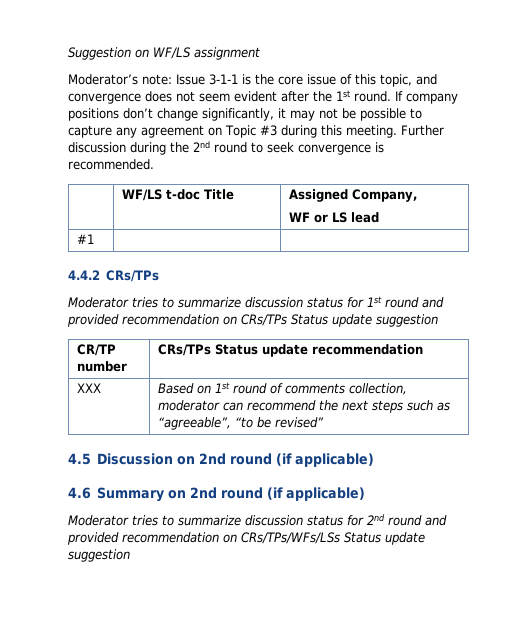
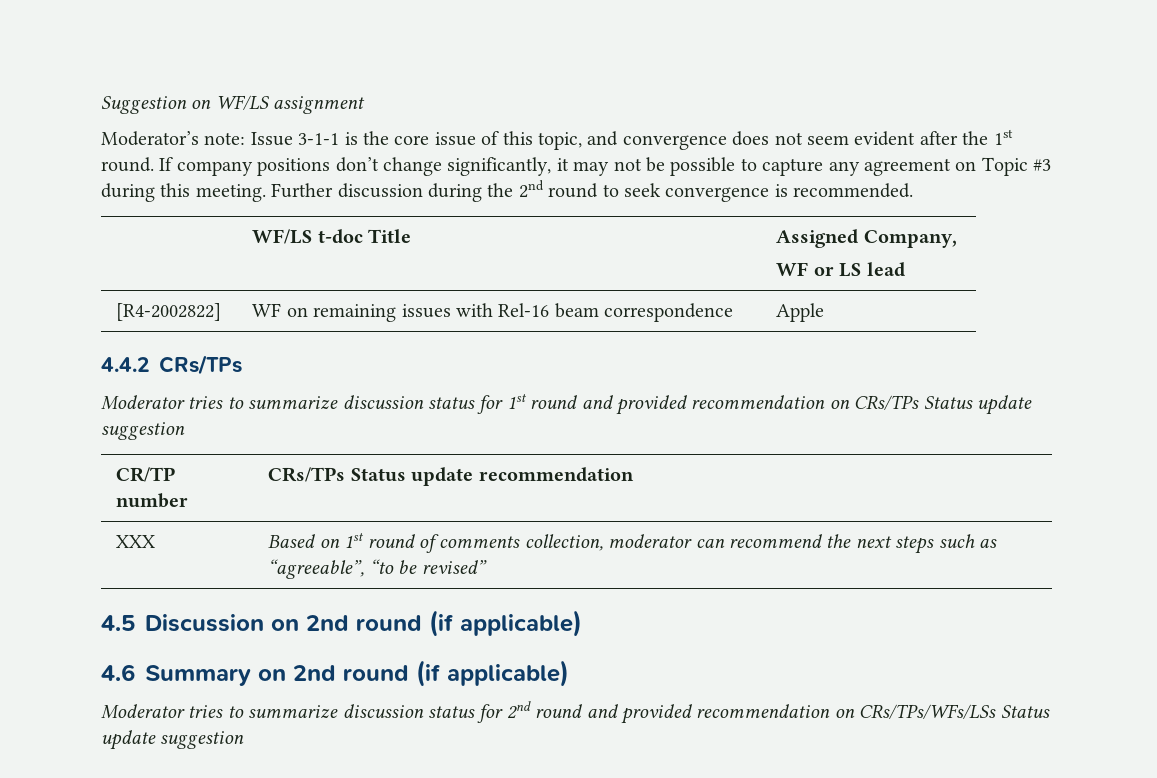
[76,234,94,244] #1 | | -> [116,303,222,321] [252,303,734,322] [776,303,825,322] [R4-2002822] | WF on remaining issues with Rel-16 beam correspondence | Apple

